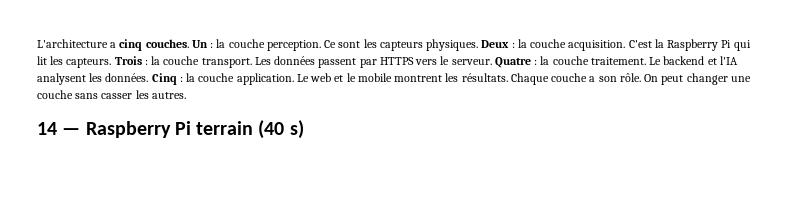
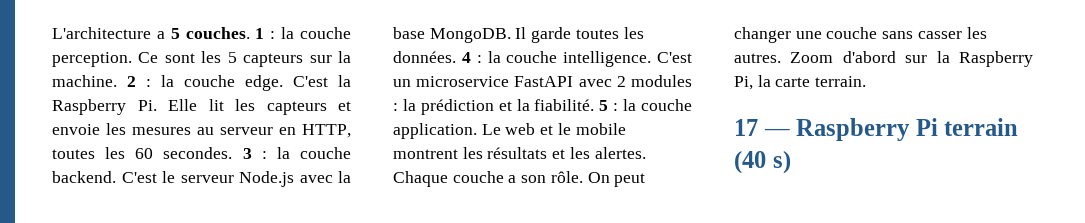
[119,39,208,51] cinq couches. Un -> [170,27,265,39] 5 couches. 1
[379,39,626,51] capteurs physiques. Deux : la couche acquisition. -> [227,51,352,67] [52,75,283,91] 5 capteurs sur la machine. 2 : la couche edge.
[721,40,751,51] [37,56,738,68] [37,73,177,85] Pi qui lit les capteurs. Trois : la couche transport. Les données passent par HTTPS vers le serveur. Quatre : la couche traitement. Le backend et l'IA analysent les données. Cinq -> [137,99,351,115] [52,123,351,138] [52,147,351,159] [52,171,351,187] [393,27,644,43] [393,51,692,67] [393,75,692,87] [393,99,609,115] Pi. Elle lit les capteurs et envoie les mesures au serveur en HTTP, toutes les 60 secondes. 3 : la couche backend. C'est le serveur Node.js avec la base MongoDB. Il garde toutes les données. 4 : la couche intelligence. C'est un microservice FastAPI avec 2 modules : la prédiction et la fiabilité. 5
[461,73,508,82] résultats. -> [487,147,646,159] résultats et les alertes.
[37,122,57,135] // 14 -> [790,51,1033,67] [734,75,867,90] [734,119,758,136] Zoom d'abord sur la Raspberry Pi, la carte terrain. // 17

